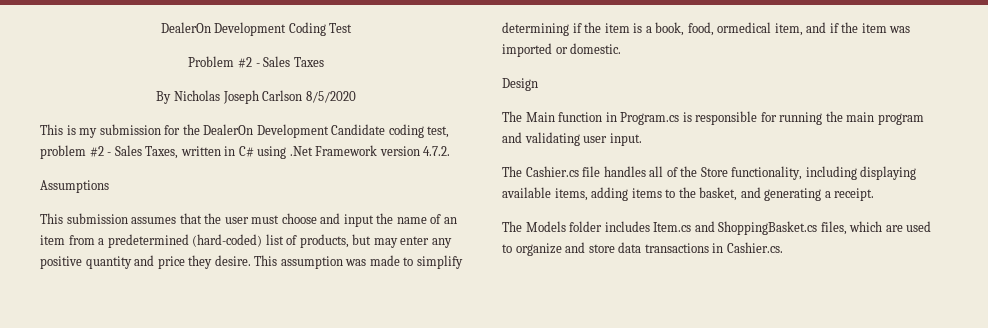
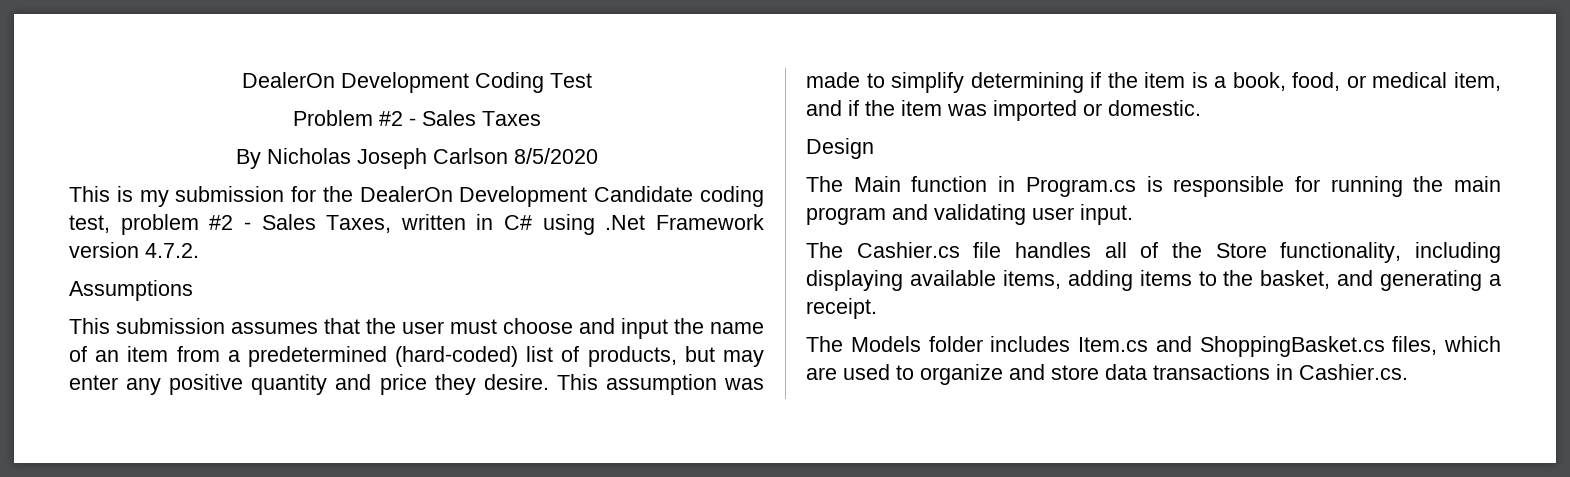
[717,22,772,33] ormedical -> [1346,72,1448,88] or medical

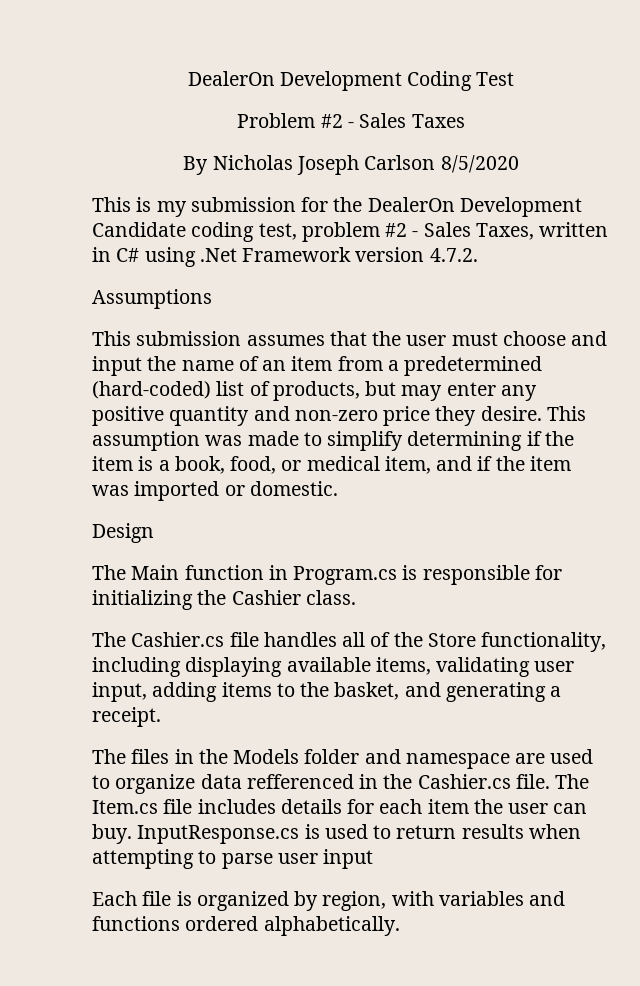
(372, 382) none -> [294,410,378,421] non-zero
[1330,176,1501,197] [806,204,1133,225] running the main program and validating user input. -> [92,590,356,610] initializing the Cashier class.
(1061, 279) none -> [436,657,575,677] [92,682,147,702] validating user input,
[850,336,1501,357] [806,364,1408,385] Models folder includes Item.cs and ShoppingBasket.cs files, which are used to organize and store data transactions in Cashier.cs. -> [131,749,594,769] [92,774,590,794] [92,799,588,814] [92,824,581,844] [92,849,374,869] [92,891,566,911] [92,916,400,936] files in the Models folder and namespace are used to organize data refferenced in the Cashier.cs file. The Item.cs file includes details for each item the user can buy. InputResponse.cs is used to return results when attempting to parse user input // Each file is organized by region, with variables and functions ordered alphabetically.

